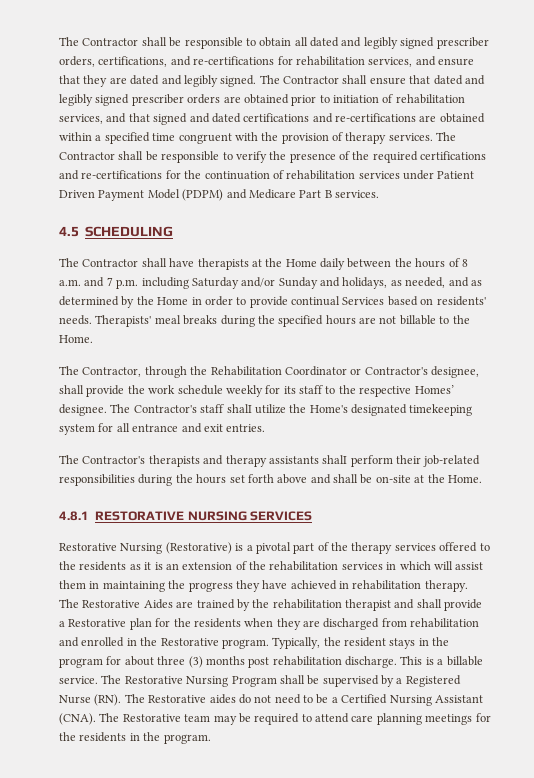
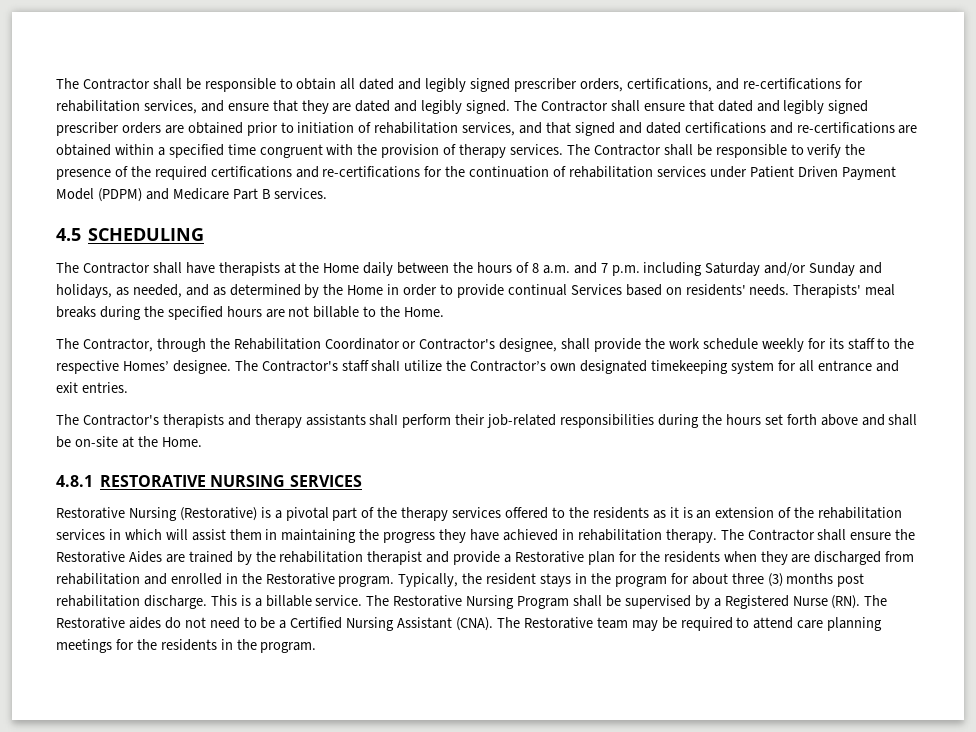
[309,405,348,413] Home's -> [470,360,577,372] Contractor’s own
(79, 603) none -> [747,529,916,541] Contractor shall ensure the
[416,599,442,608] shall -> (450, 557) none

